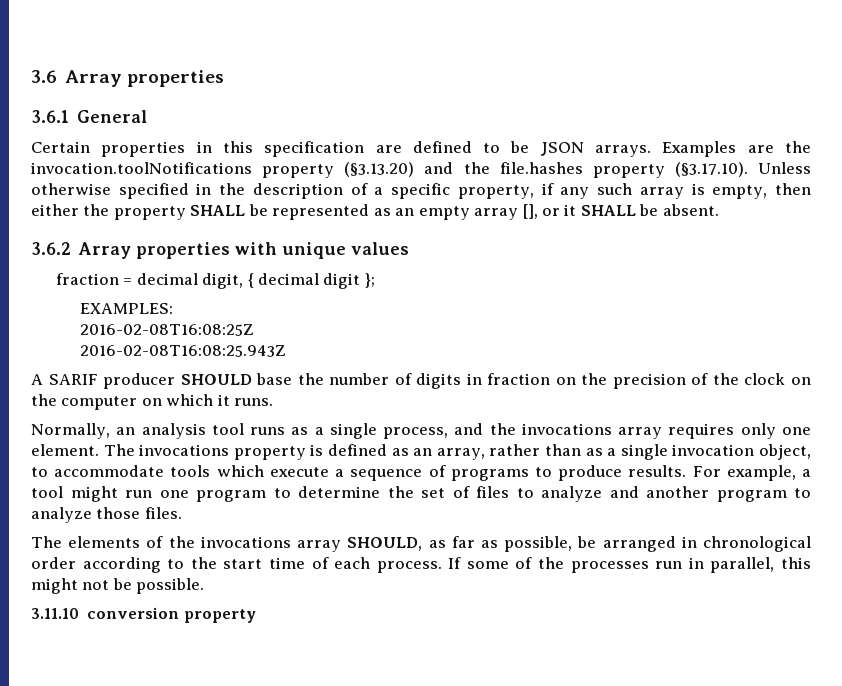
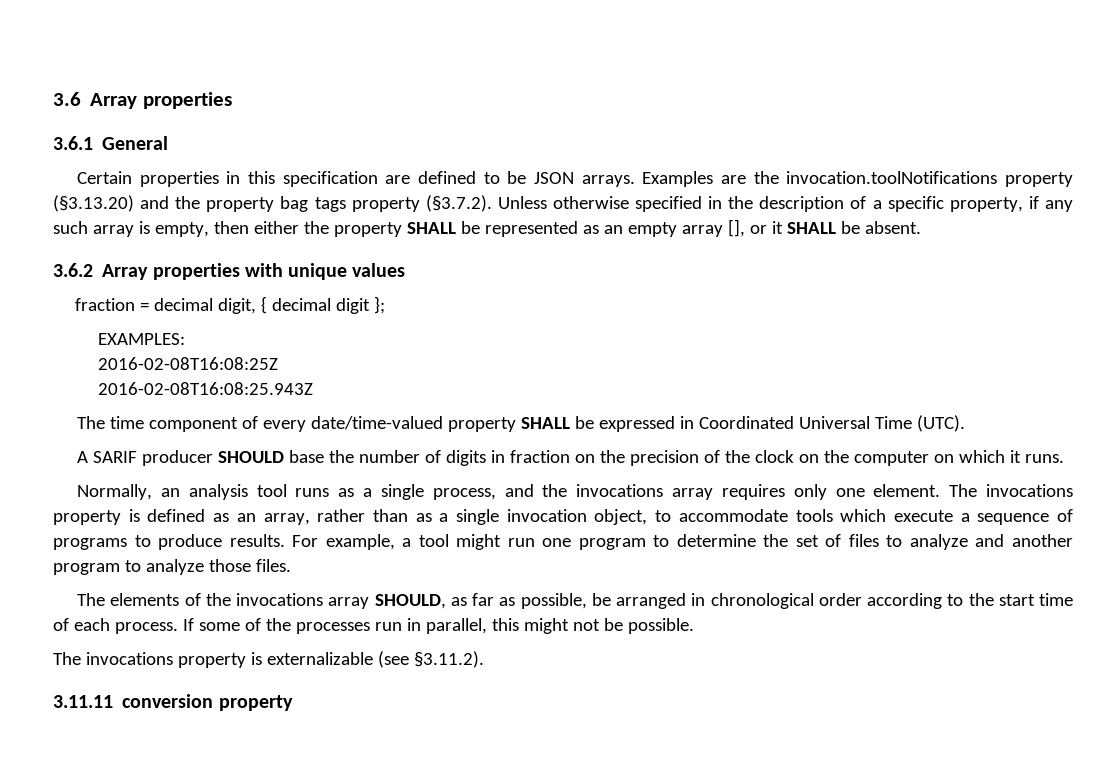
[499,162,748,178] file.hashes property (§3.17.10). -> [206,195,492,212] property bag tags property (§3.7.2).
(287, 351) none -> [77,415,966,432] // The time component of every date/time-valued property SHALL be expressed in Coordinated Universal Time (UTC).
[31,608,79,619] 3.11.10 -> [53,651,484,668] [53,695,113,708] The invocations property is externalizable (see §3.11.2). // 3.11.11

